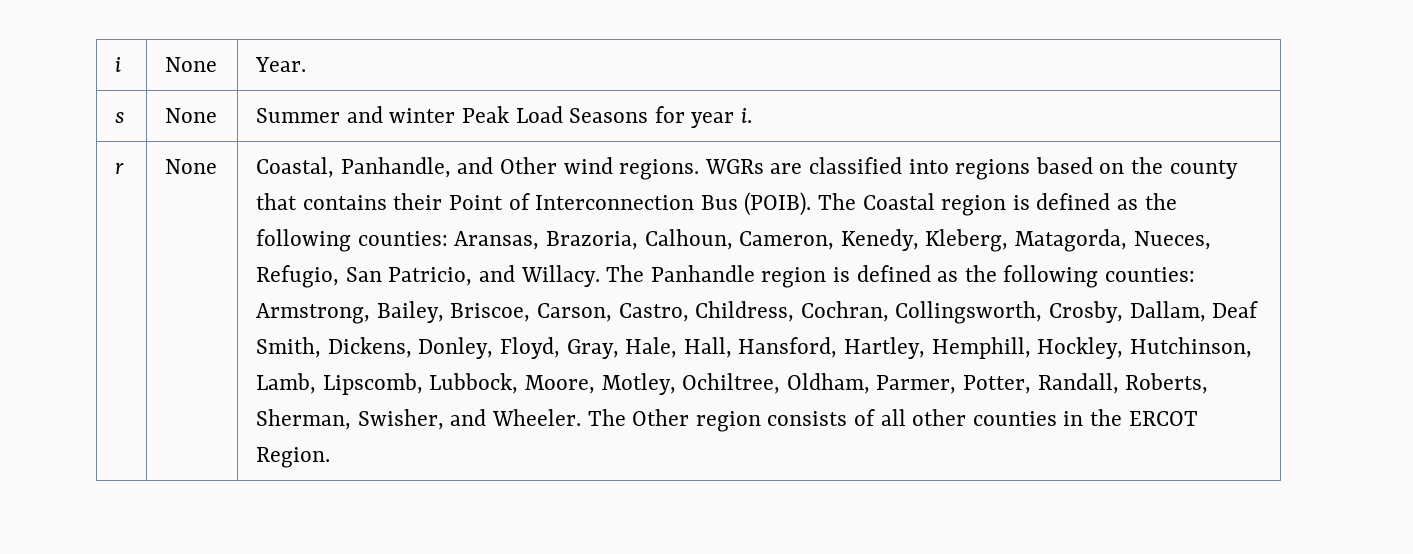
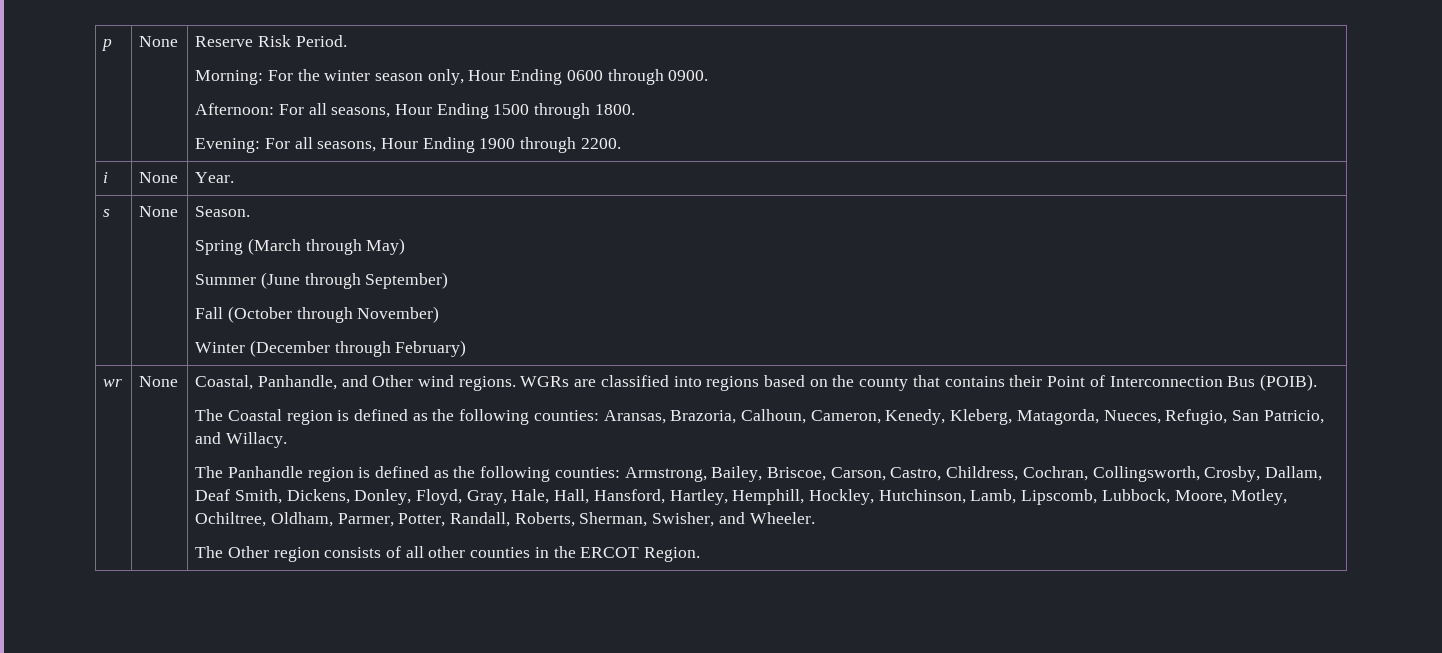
(115, 64) none -> [101,39,113,51] [139,36,179,47] [195,35,347,47] [195,69,709,85] [195,103,635,119] [195,137,621,153] p | None | Reserve Risk Period. // Morning: For the winter season only, Hour Ending 0600 through 0900. // Afternoon: For all seasons, Hour Ending 1500 through 1800. // Evening: For all seasons, Hour Ending 1900 through 2200. //
[256,106,753,128] [115,163,125,174] Summer and winter Peak Load Seasons for year i. // r -> [195,206,251,217] [195,238,406,255] [195,272,449,289] [195,306,440,323] [195,340,467,357] [103,379,123,387] Season. // Spring (March through May) // Summer (June through September) // Fall (October through November) // Winter (December through February) // wr
(812, 204) none -> (1318, 382) //
(600, 276) none -> (287, 440) //
(581, 417) none -> (815, 518) //

